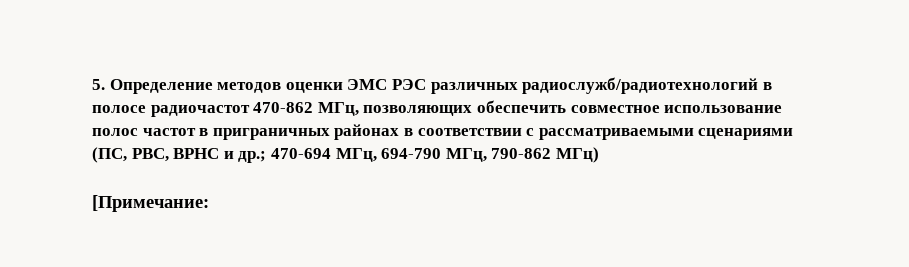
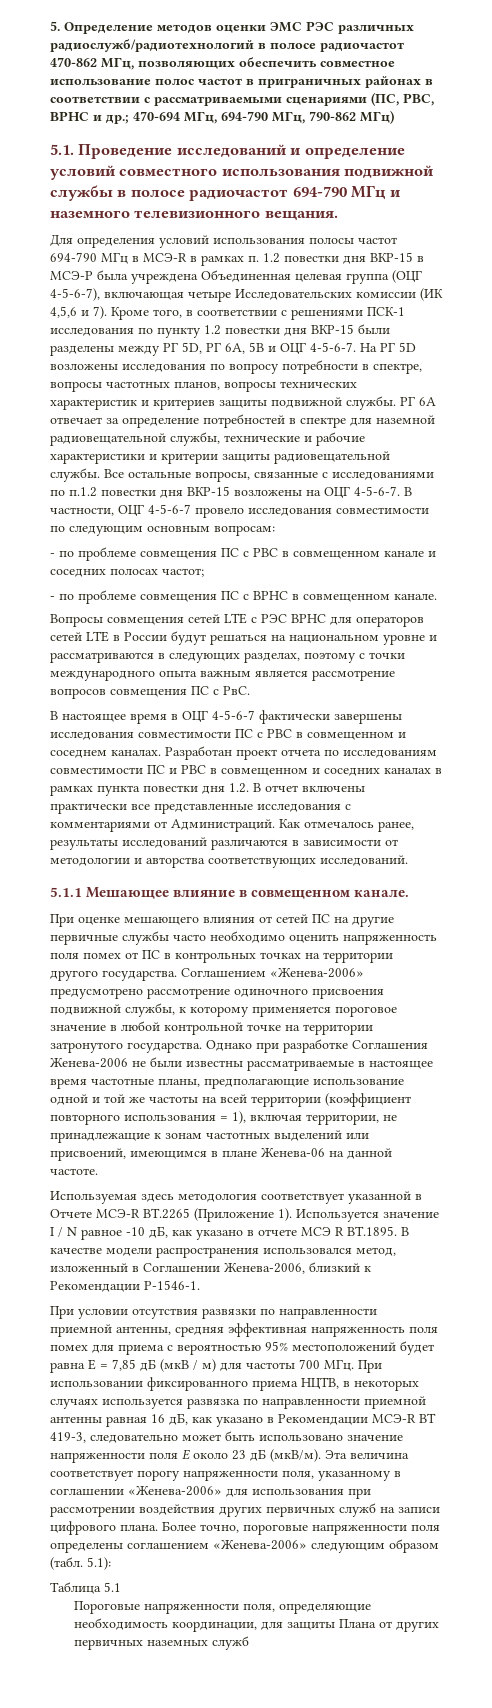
[92,195,209,212] [Примечание: -> [50,144,405,159] [50,165,435,180] [50,185,401,201] [50,210,338,221] [50,234,397,248] [50,252,424,266] [50,270,422,284] [50,288,443,302] [50,306,405,320] [50,324,390,338] [50,342,416,356] [50,360,422,374] [50,381,357,392] [50,396,436,410] [50,414,435,428] [50,432,365,446] [50,451,390,464] [50,468,434,482] [50,486,412,499] [50,504,429,518] [50,525,275,536] [50,547,436,561] [50,568,204,577] [50,590,437,604] [50,613,424,627] [50,631,437,645] [50,652,405,663] [50,670,395,681] [50,686,250,699] [50,710,402,724] [50,729,406,740] [50,746,437,760] [50,765,442,776] [50,783,365,796] [50,803,351,814] [50,819,414,832] [50,837,398,850] [50,855,408,868] [50,887,410,899] [50,914,394,927] [50,931,437,945] [50,950,393,963] [50,968,364,981] [50,988,384,999] [50,1003,397,1017] [50,1021,373,1035] [50,1039,428,1053] [50,1057,433,1071] [50,1078,404,1089] [50,1093,411,1107] [50,1111,397,1125] [50,1130,369,1143] [50,1148,392,1161] [50,1168,98,1175] [50,1191,422,1204] [50,1208,439,1222] [50,1226,409,1240] [50,1247,396,1258] [50,1262,371,1274] [50,1280,200,1292] [50,1306,377,1319] [50,1323,438,1337] [50,1341,434,1355] [50,1359,382,1373] [50,1377,419,1391] [50,1396,426,1409] [50,1413,436,1427] [50,1431,403,1443] [50,1449,409,1463] [50,1470,401,1481] [50,1486,371,1499] [50,1503,440,1517] [50,1521,440,1535] [50,1539,439,1553] [50,1557,111,1570] [50,1582,121,1594] [73,1601,371,1614] [73,1618,439,1632] [73,1636,249,1650] 5.1. Проведение исследований и определение условий совместного использования подвижной службы в полосе радиочастот 694-790 МГц и наземного телевизионного вещания. // Для определения условий использования полосы частот 694-790 МГц в МСЭ-R в рамках п. 1.2 повестки дня ВКР-15 в МСЭ-Р была учреждена Объединенная целевая группа (ОЦГ 4-5-6-7), включающая четыре Исследовательских комиссии (ИК 4,5,6 и 7). Кроме того, в соответствии с решениями ПСК-1 исследования по пункту 1.2 повестки дня ВКР-15 были разделены между РГ 5D, РГ 6A, 5В и ОЦГ 4-5-6-7. На РГ 5D возложены исследования по вопросу потребности в спектре, вопросы частотных планов, вопросы технических характеристик и критериев защиты подвижной службы. РГ 6A отвечает за определение потребностей в спектре для наземной радиовещательной службы, технические и рабочие характеристики и критерии защиты радиовещательной службы. Все остальные вопросы, связанные с исследованиями по п.1.2 повестки дня ВКР-15 возложены на ОЦГ 4-5-6-7. В частности, ОЦГ 4-5-6-7 провело исследования совместимости по следующим основным вопросам: // - по проблеме совмещения ПС с РВС в совмещенном канале и соседних полосах частот; // - по проблеме совмещения ПС с ВРНС в совмещенном канале. // Вопросы совмещения сетей LTE с РЭС ВРНС для операторов сетей LTE в России будут решаться на национальном уровне и рассматриваются в следующих разделах, поэтому с точки международного опыта важным является рассмотрение вопросов совмещения ПС с РвС. // В настоящее время в ОЦГ 4-5-6-7 фактически завершены исследования совместимости ПС с РВС в совмещенном и соседнем каналах. Разработан проект отчета по исследованиям совместимости ПС и РВС в совмещенном и соседних каналах в рамках пункта повестки дня 1.2. В отчет включены практически все представленные исследования с комментариями от Администраций. Как отмечалось ранее, результаты исследований различаются в зависимости от методологии и авторства соответствующих исследований. // 5.1.1 Мешающее влияние в совмещенном канале. // При оценке мешающего влияния от сетей ПС на другие первичные службы часто необходимо оценить напряженность поля помех от ПС в контрольных точках на территории другого государства. Соглашением «Женева-2006» предусмотрено рассмотрение одиночного присвоения подвижной службы, к которому применяется пороговое значение в любой контрольной точке на территории затронутого государства. Однако при разработке Соглашения Женева-2006 не были известны рассматриваемые в настоящее время частотные планы, предполагающие использование одной и той же частоты на всей территории (коэффициент повторного использования = 1), включая территории, не принадлежащие к зонам частотных выделений или присвоений, имеющимся в плане Женева-06 на данной частоте. // Используемая здесь методология соответствует указанной в Отчете МСЭ-R BT.2265 (Приложение 1). Используется значение I / N равное -10 дБ, как указано в отчете МСЭ R BT.1895. В качестве модели распространения использовался метод, изложенный в Соглашении Женева-2006, близкий к Рекомендации P-1546-1. // При условии отсутствия развязки по направленности приемной антенны, средняя эффективная напряженность поля помех для приема с вероятностью 95% местоположений будет равна Е = 7,85 дБ (мкВ / м) для частоты 700 МГц. При использовании фиксированного приема НЦТВ, в некоторых случаях используется развязка по направленности приемной антенны равная 16 дБ, как указано в Рекомендации МСЭ-R BT 419-3, следовательно может быть использовано значение напряженности поля Е около 23 дБ (мкВ/м). Эта величина соответствует порогу напряженности поля, указанному в соглашении «Женева-2006» для использования при рассмотрении воздействия других первичных служб на записи цифрового плана. Более точно, пороговые напряженности поля определены соглашением «Женева-2006» следующим образом (табл. 5.1): // Таблица 5.1 // Пороговые напряженности поля, определяющие необходимость координации, для защиты Плана от других первичных наземных служб

